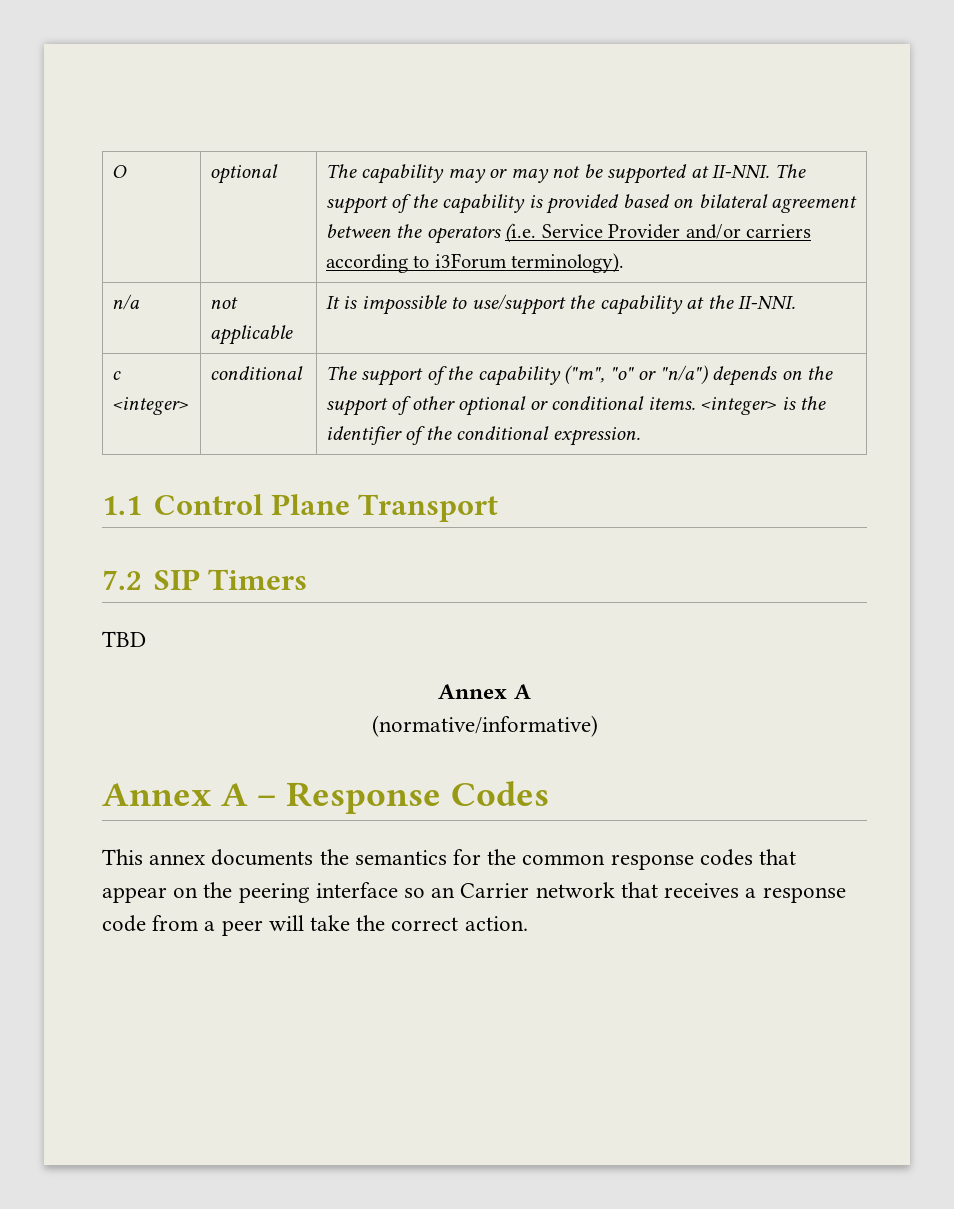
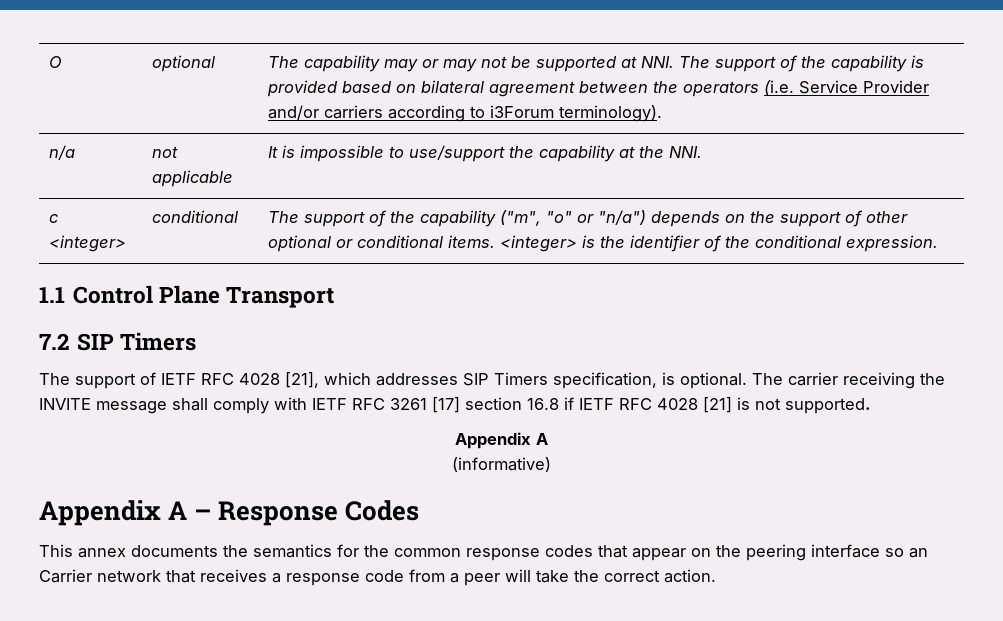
[712,165,770,178] II-NNI. -> [641,56,675,68] NNI.
[738,296,796,309] II-NNI. -> [669,146,703,158] NNI.
[102,631,146,647] [438,684,508,699] TBD // Annex -> [39,372,945,389] [39,397,871,414] [455,432,531,449] The support of IETF RFC 4028 [21], which addresses SIP Timers specification, is optional. The carrier receiving the INVITE message shall comply with IETF RFC 3261 [17] section 16.8 if IETF RFC 4028 [21] is not supported. // Appendix
[371,715,598,737] [102,783,211,806] (normative/informative) // Annex -> [452,457,551,472] [39,500,161,526] (informative) // Appendix

